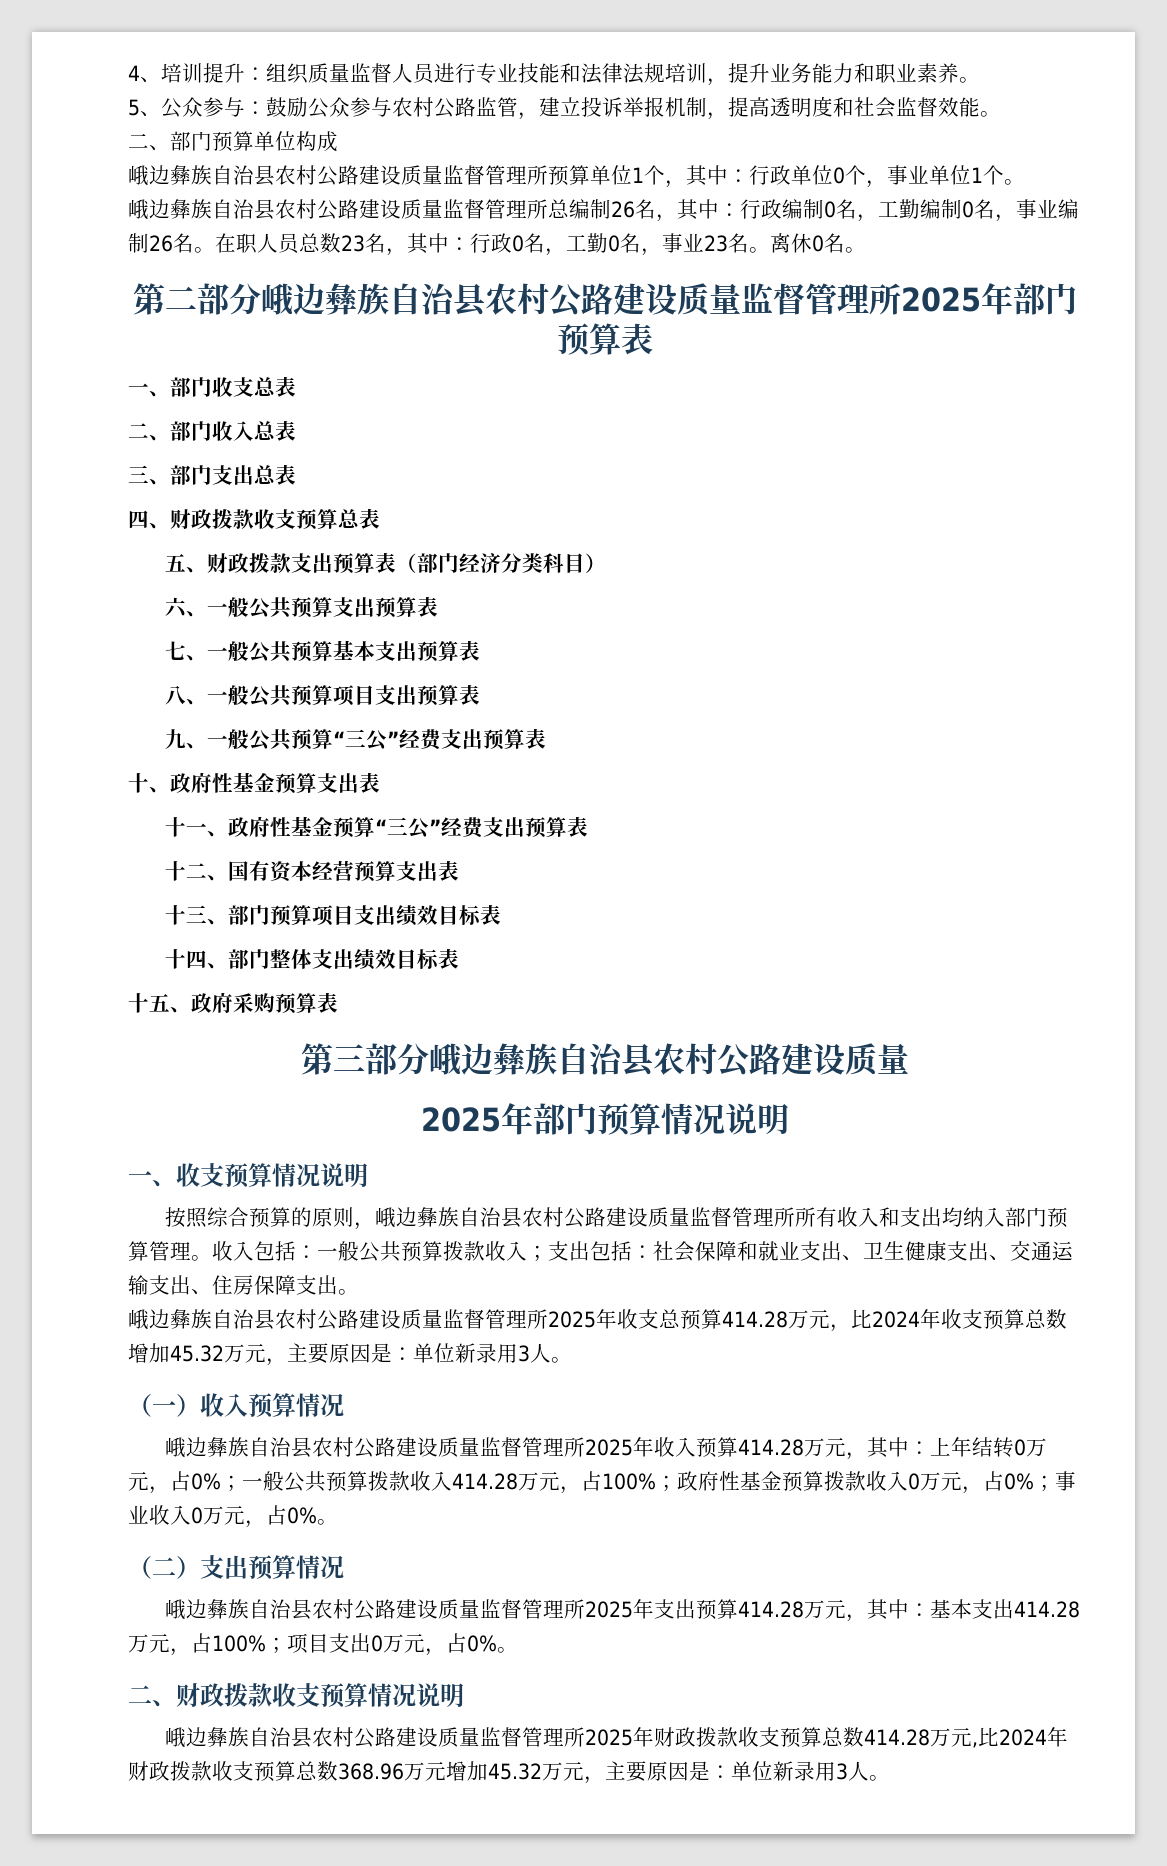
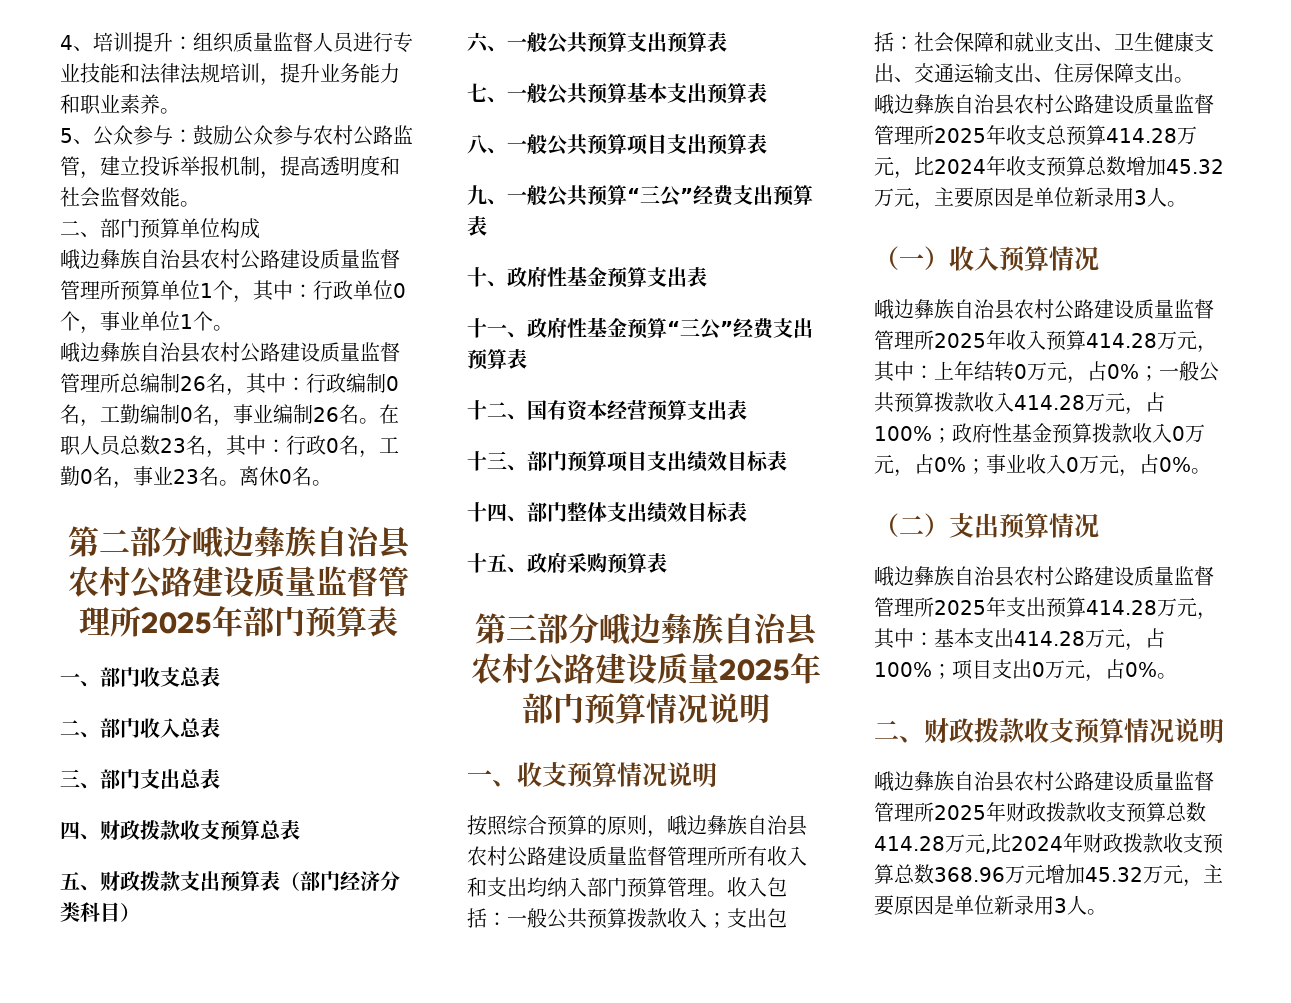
(909, 1058) // -> (719, 668) none
[392,1347,413,1361] ： -> (1034, 197) none
[710,1765,731,1779] ： -> (954, 905) none

